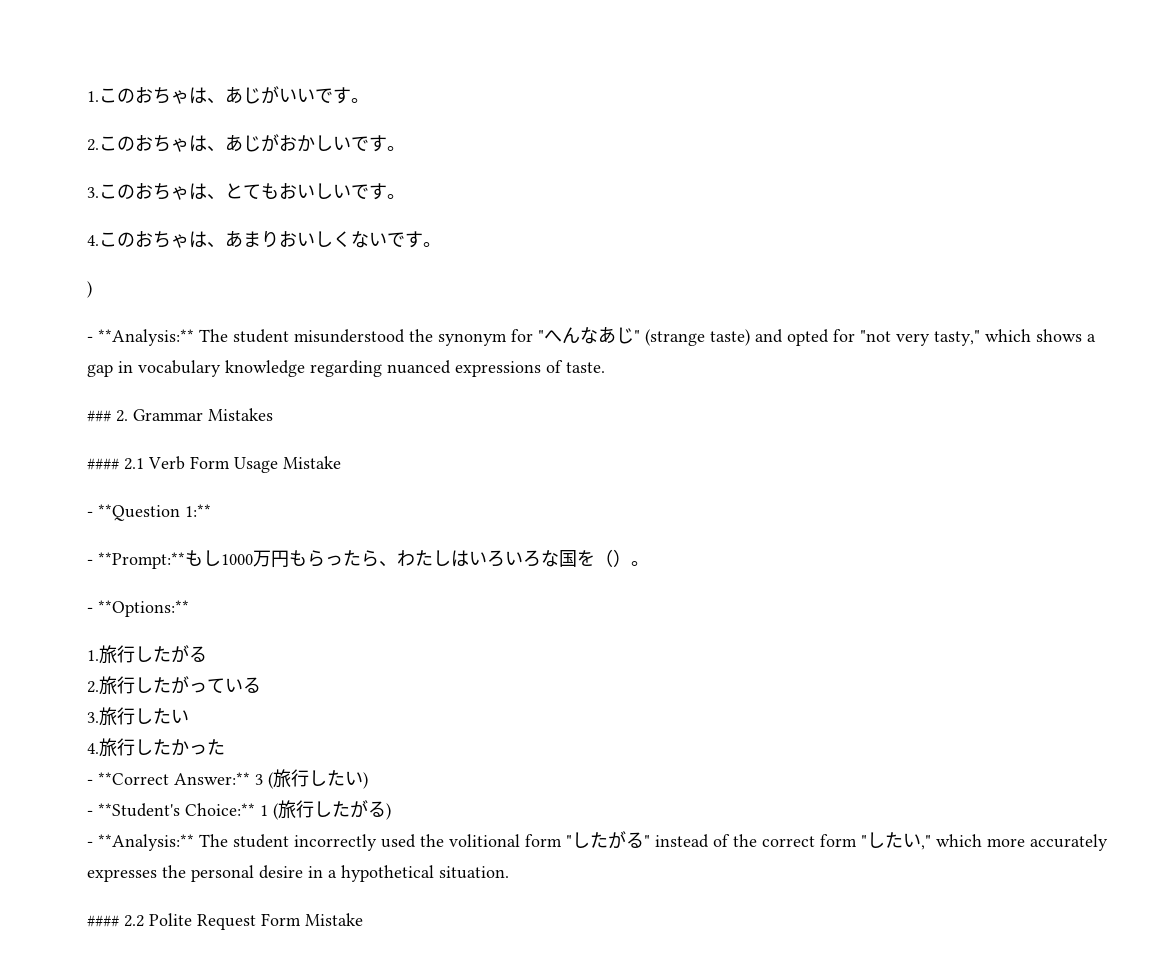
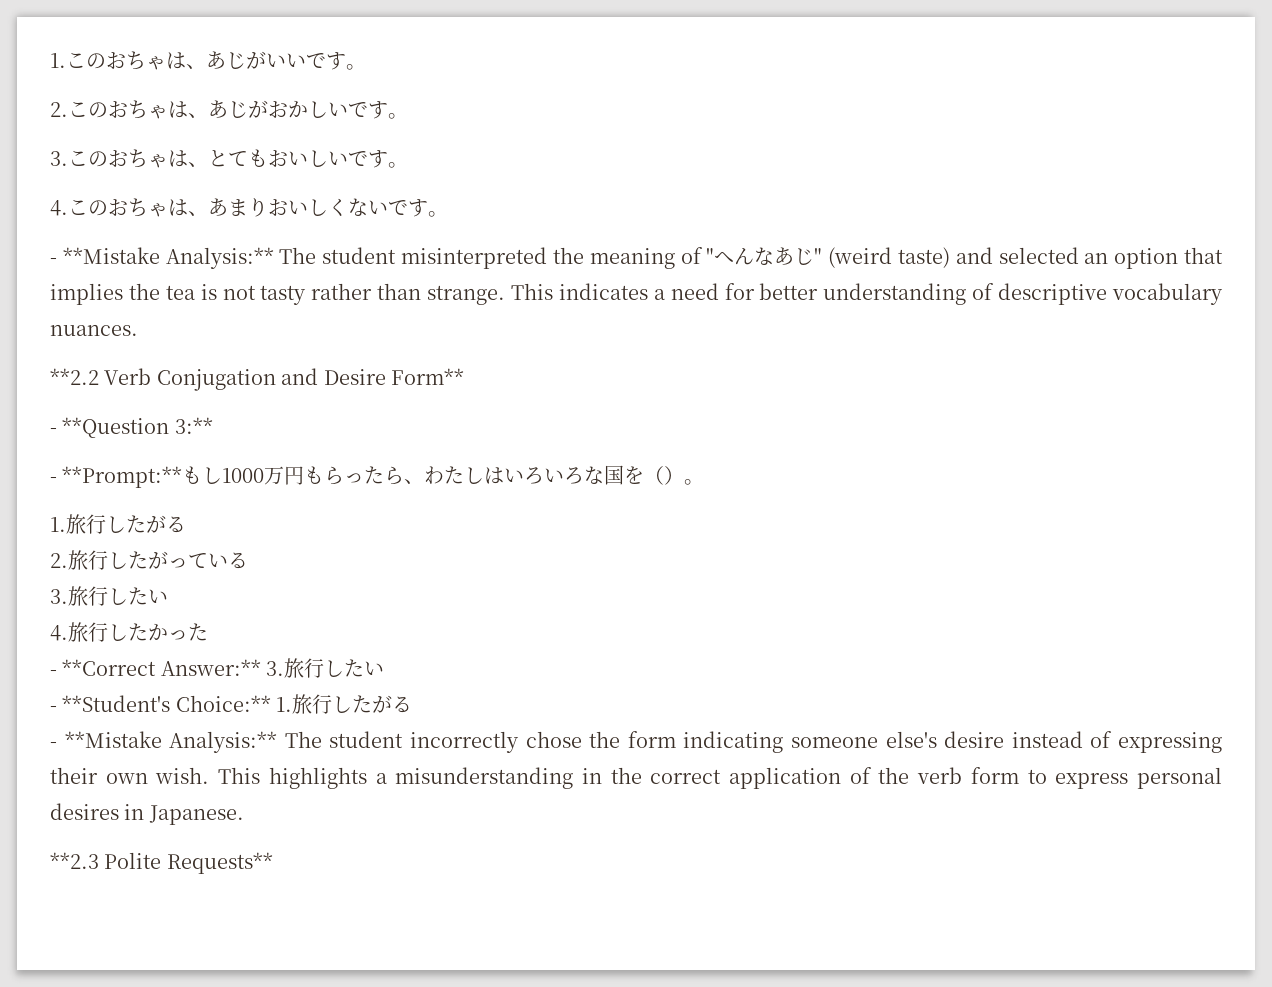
[87,281,92,298] [87,329,533,346] // ) // - **Analysis:** The student misunderstood the synonym for -> [50,247,703,269] // - **Mistake Analysis:** The student misinterpreted the meaning of
[645,329,705,346] (strange -> [828,247,893,268] (weird
[787,329,1096,346] [87,360,605,377] [87,408,273,422] [87,456,341,473] opted for "not very tasty," which shows a gap in vocabulary knowledge regarding nuanced expressions of taste. // ### 2. Grammar Mistakes // #### 2.1 Verb Form Usage Mistake -> [998,247,1223,269] [50,283,1224,305] [50,324,138,336] [50,368,464,391] selected an option that implies the tea is not tasty rather than strange. This indicates a need for better understanding of descriptive vocabulary nuances. // **2.2 Verb Conjugation and Desire Form**
[185,504,211,517] 1:** -> [174,417,213,434] 3:**
[87,600,189,617] // - **Options:** -> (705, 482) none
[255,769,368,789] 3 (旅行したい) -> [266,658,385,678] 3.旅行したい
[260,800,391,820] [87,834,194,851] 1 (旅行したがる) // - **Analysis:** -> [276,694,413,714] [50,731,278,753] 1.旅行したがる // - **Mistake Analysis:**
[381,831,1108,851] [87,865,509,882] [87,913,363,930] used the volitional form "したがる" instead of the correct form "したい," which more accurately expresses the personal desire in a hypothetical situation. // #### 2.2 Polite Request Form Mistake -> [525,731,1222,753] [50,767,1223,789] [50,803,244,825] [50,852,273,874] chose the form indicating someone else's desire instead of expressing their own wish. This highlights a misunderstanding in the correct application of the verb form to express personal desires in Japanese. // **2.3 Polite Requests**

